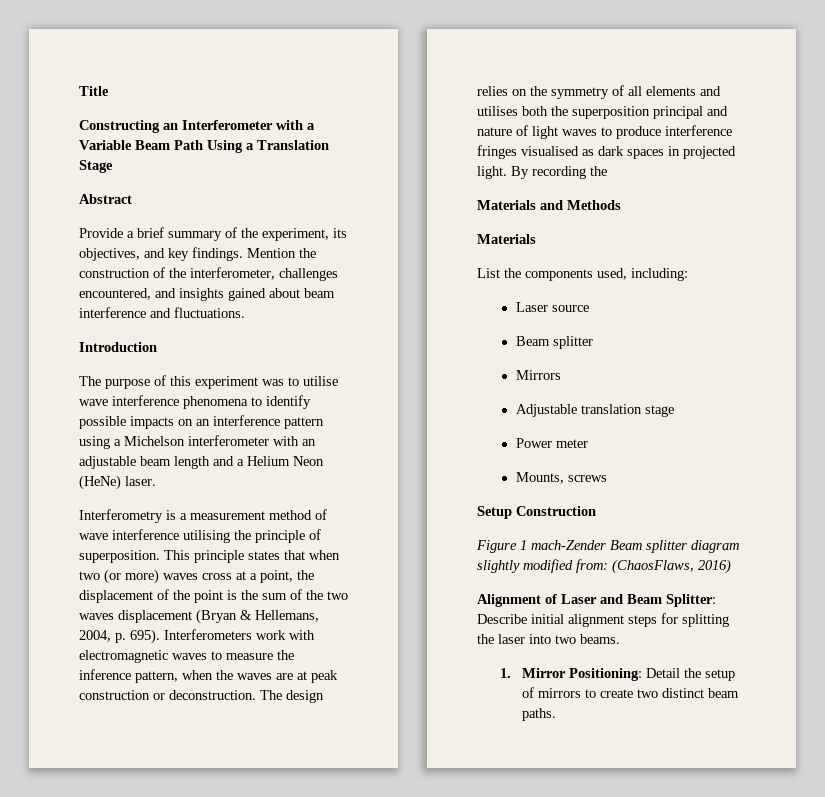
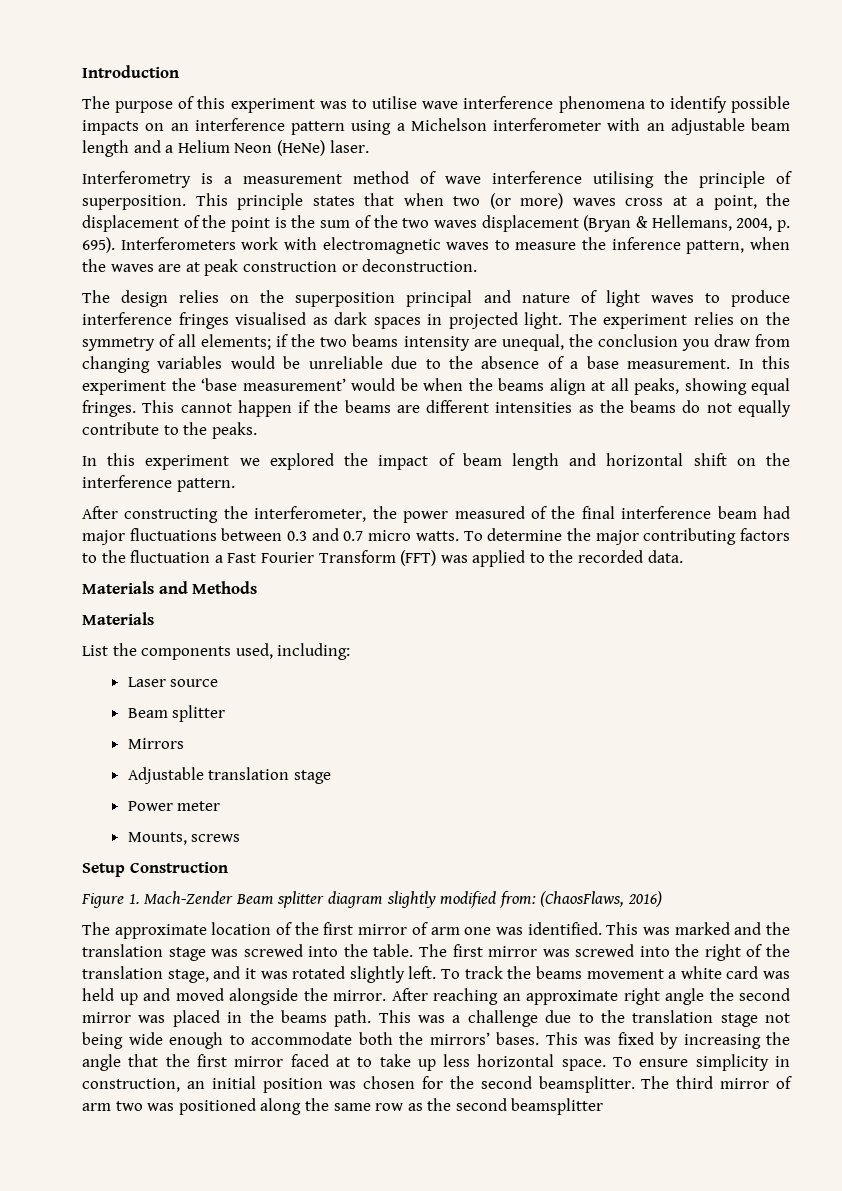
[79,86,109,96] [79,120,315,133] [79,140,329,153] [79,160,113,173] [79,194,132,204] [79,227,347,241] [79,247,316,261] [79,267,338,281] [79,288,335,301] [79,307,245,318] Title // Constructing an Interferometer with a Variable Beam Path Using a Translation Stage // Abstract // Provide a brief summary of the experiment, its objectives, and key findings. Mention the construction of the interferometer, challenges encountered, and insights gained about beam interference and fluctuations. // -> (82, 71) none
(256, 695) none -> (478, 265) //
[551,85,721,99] [477,106,568,116] symmetry of all elements and utilises both the -> (285, 296) none
[511,166,607,179] By recording the -> [568,312,791,329] [82,334,791,351] [82,356,791,373] [82,378,790,395] [82,400,791,417] [82,422,257,439] [82,453,790,470] [82,475,235,492] [82,506,790,523] [82,528,790,545] [82,550,683,567] The experiment relies on the symmetry of all elements; if the two beams intensity are unequal, the conclusion you draw from changing variables would be unreliable due to the absence of a base measurement. In this experiment the ‘base measurement’ would be when the beams align at all peaks, showing equal fringes. This cannot happen if the beams are different intensities as the beams do not equally contribute to the peaks. // In this experiment we explored the impact of beam length and horizontal shift on the interference pattern. // After constructing the interferometer, the power measured of the final interference beam had major fluctuations between 0.3 and 0.7 micro watts. To determine the major contributing factors to the fluctuation a Fast Fourier Transform (FFT) was applied to the recorded data.
[520,540,606,550] 1 mach-Zender -> [128,891,234,904] 1. Mach-Zender
[477,594,716,607] [477,613,729,627] [477,634,620,644] [499,668,736,681] [522,687,740,698] [522,708,557,721] Alignment of Laser and Beam Splitter: Describe initial alignment steps for splitting the laser into two beams. // 1. Mirror Positioning: Detail the setup of mirrors to create two distinct beam paths. -> [82,922,790,939] [82,944,790,961] [82,966,790,983] [82,988,790,1005] [82,1010,790,1027] [82,1032,790,1049] [82,1054,790,1071] [82,1076,792,1093] [82,1098,604,1115] The approximate location of the first mirror of arm one was identified. This was marked and the translation stage was screwed into the table. The first mirror was screwed into the right of the translation stage, and it was rotated slightly left. To track the beams movement a white card was held up and moved alongside the mirror. After reaching an approximate right angle the second mirror was placed in the beams path. This was a challenge due to the translation stage not being wide enough to accommodate both the mirrors’ bases. This was fixed by increasing the angle that the first mirror faced at to take up less horizontal space. To ensure simplicity in construction, an initial position was chosen for the second beamsplitter. The third mirror of arm two was positioned along the same row as the second beamsplitter

